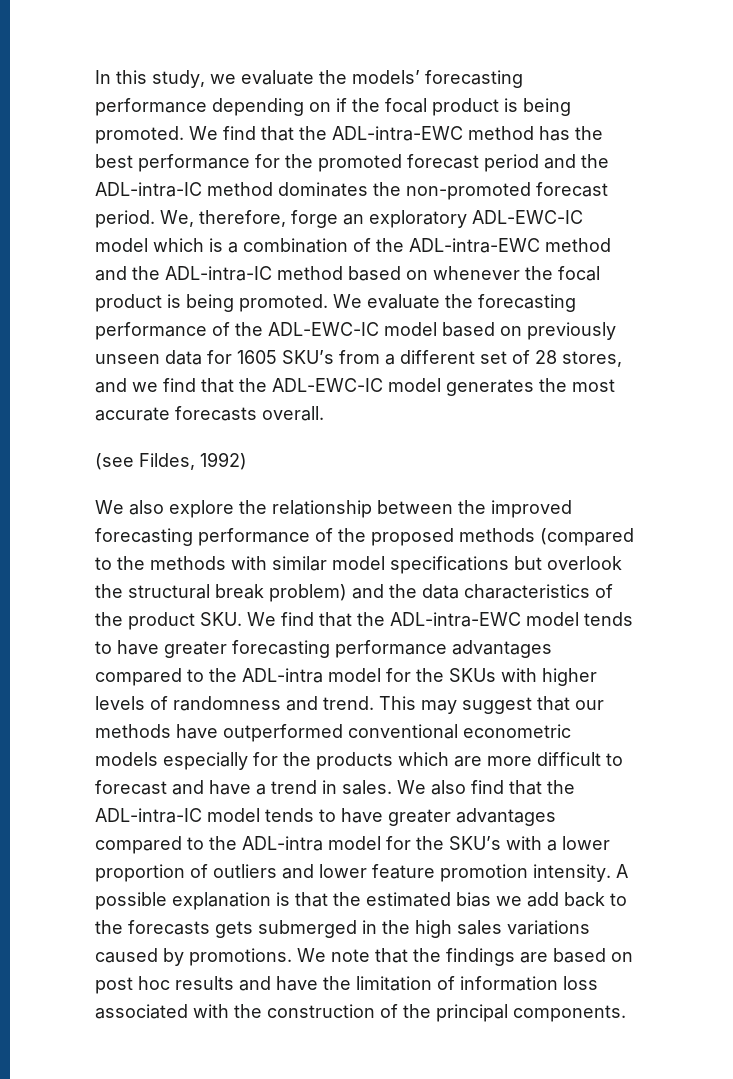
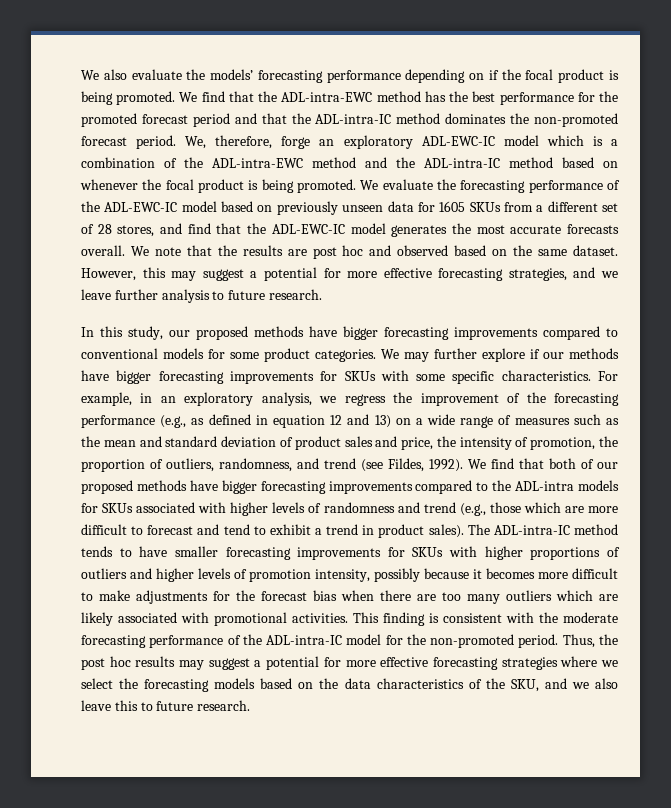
[95,70,236,88] In this study, we -> [81,69,127,80] We also
(576, 161) none -> [261,113,287,124] that
[282,350,334,364] SKU’s -> [469,202,501,212] SKUs
[132,382,158,392] we -> (183, 228) none
[95,452,247,470] [95,500,572,518] [95,528,634,546] [95,556,622,574] [95,584,613,602] [95,612,633,630] [95,640,552,658] [95,668,496,686] // (see Fildes, 1992) // We also explore the relationship between the improved forecasting performance of the proposed methods (compared to the methods with similar model specifications but overlook the structural break problem) and the data characteristics of the product SKU. We find that the ADL-intra-EWC model tends to have greater forecasting performance advantages compared to the ADL-intra model for the SKUs -> [130,245,618,259] [81,267,618,281] [81,289,322,303] [81,326,618,340] [81,348,619,362] [81,370,619,384] [81,392,619,406] [81,414,619,428] [81,436,618,450] [81,458,618,472] [81,480,619,494] [81,502,196,513] We note that the results are post hoc and observed based on the same dataset. However, this may suggest a potential for more effective forecasting strategies, and we leave further analysis to future research. // In this study, our proposed methods have bigger forecasting improvements compared to conventional models for some product categories. We may further explore if our methods have bigger forecasting improvements for SKUs with some specific characteristics. For example, in an exploratory analysis, we regress the improvement of the forecasting performance (e.g., as defined in equation 12 and 13) on a wide range of measures such as the mean and standard deviation of product sales and price, the intensity of promotion, the proportion of outliers, randomness, and trend (see Fildes, 1992). We find that both of our proposed methods have bigger forecasting improvements compared to the ADL-intra models for SKUs associated
[323,696,604,714] [95,724,571,742] [95,752,393,770] trend. This may suggest that our methods have outperformed conventional econometric models especially for the products -> [423,502,521,516] trend (e.g., those
[209,780,575,795] [95,808,556,826] [95,836,610,854] [95,864,628,882] [95,892,627,910] [95,920,590,938] [95,948,633,966] [95,976,598,994] [95,1004,626,1022] have a trend in sales. We also find that the ADL-intra-IC model tends to have greater advantages compared to the ADL-intra model for the SKU’s with a lower proportion of outliers and lower feature promotion intensity. A possible explanation is that the estimated bias we add back to the forecasts gets submerged in the high sales variations caused by promotions. We note that the findings are based on post hoc results and have the limitation of information loss associated with the construction of the principal components. -> [223,524,618,538] [81,546,620,560] [81,568,618,582] [81,590,618,604] [81,612,618,626] [81,634,618,648] [81,656,618,670] [81,678,618,692] [81,700,251,711] tend to exhibit a trend in product sales). The ADL-intra-IC method tends to have smaller forecasting improvements for SKUs with higher proportions of outliers and higher levels of promotion intensity, possibly because it becomes more difficult to make adjustments for the forecast bias when there are too many outliers which are likely associated with promotional activities. This finding is consistent with the moderate forecasting performance of the ADL-intra-IC model for the non-promoted period. Thus, the post hoc results may suggest a potential for more effective forecasting strategies where we select the forecasting models based on the data characteristics of the SKU, and we also leave this to future research.

